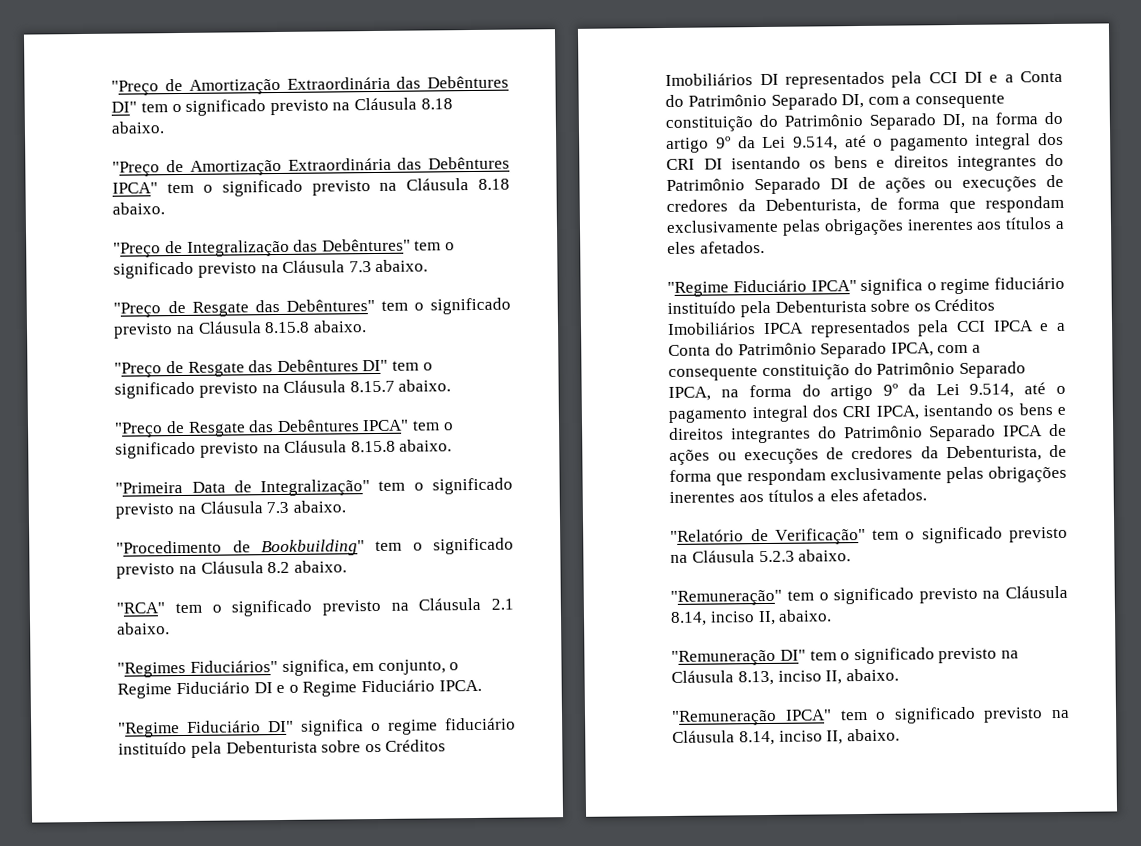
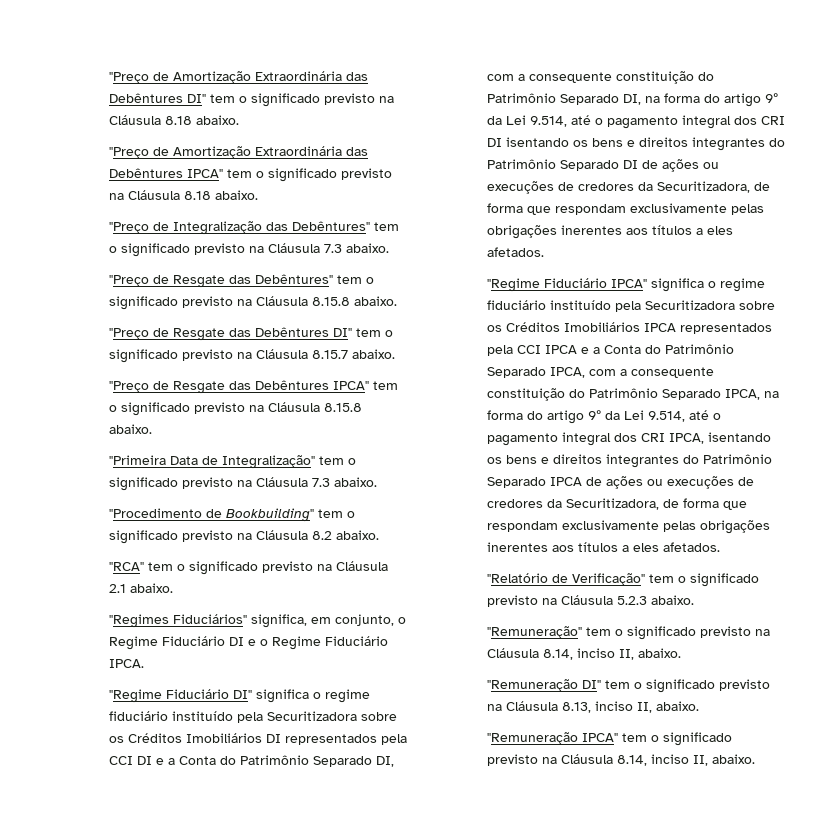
[225,740,318,754] Debenturista -> [266,711,357,721] Securitizadora
[764,197,861,214] Debenturista, -> [656,181,750,193] Securitizadora,
[774,299,867,313] Debenturista -> [644,300,735,310] Securitizadora
[945,445,1042,462] Debenturista, -> [565,498,659,510] Securitizadora,

